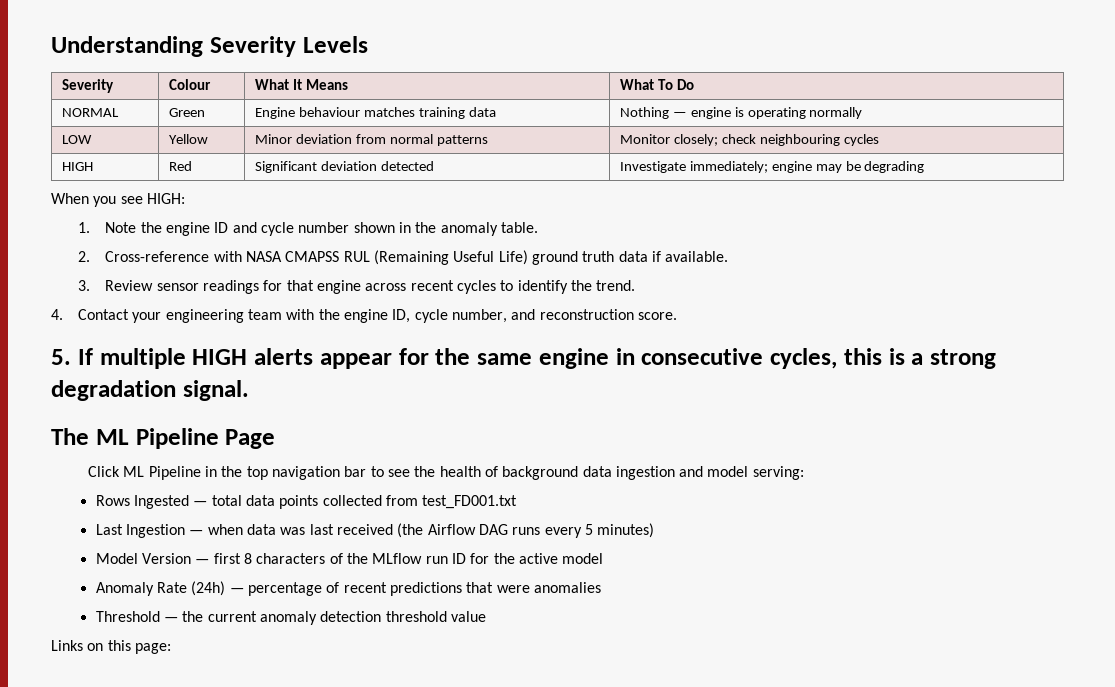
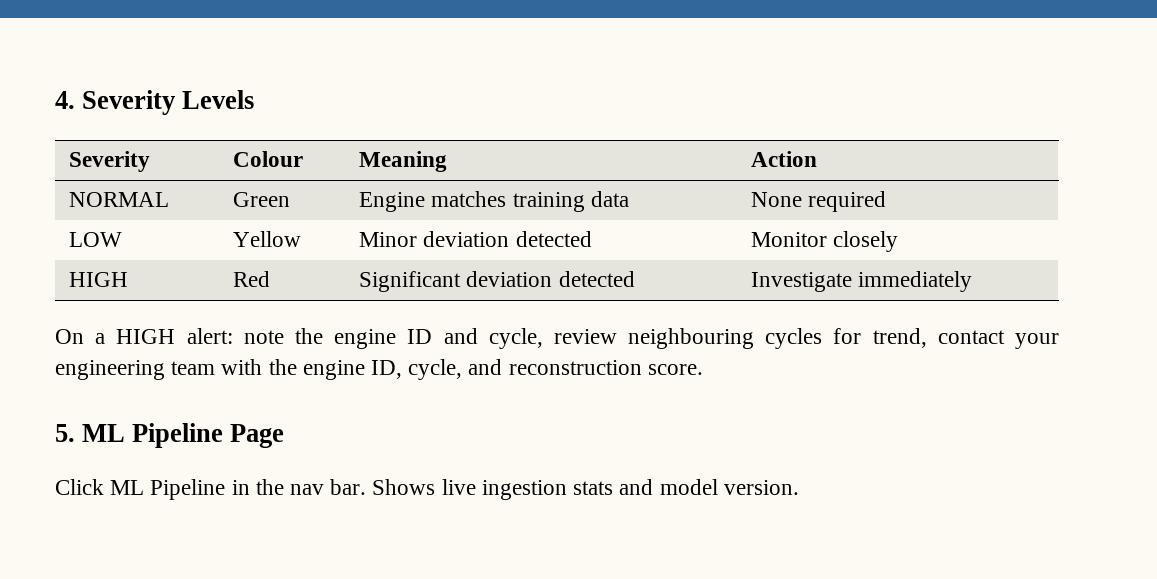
[51,36,203,57] Understanding -> [55,91,75,109] 4.
[254,79,348,90] [619,79,694,90] What It Means | What To Do -> [359,151,448,172] [751,151,818,167] Meaning | Action
[298,107,360,117] behaviour -> (426, 202) none
[619,107,863,119] [61,135,92,144] [168,134,208,144] [254,134,488,146] [619,134,879,146] Nothing — engine is operating normally // LOW | Yellow | Minor deviation from normal patterns | Monitor closely; check neighbouring cycles -> [751,191,887,212] [69,232,123,247] [233,231,302,247] [359,231,592,247] [751,231,899,252] None required // LOW | Yellow | Minor deviation detected | Monitor closely
[689,161,925,173] [51,193,185,207] [78,222,538,236] [78,250,729,265] [78,280,636,294] [51,309,130,320] immediately; engine may be degrading // When you see HIGH: // 1. Note the engine ID and cycle number shown in the anomaly table. // 2. Cross-reference with NASA CMAPSS RUL (Remaining Useful Life) ground truth data if available. // 3. Review sensor readings for that engine across recent cycles to identify the trend. // 4. Contact -> [858,271,973,292] [55,328,1005,349] immediately // On a HIGH alert: note the engine ID and cycle, review neighbouring cycles for trend, contact
[414,309,508,323] cycle number, -> [408,359,463,380] cycle,
[77,348,996,369] [51,380,249,401] [51,428,89,445] If multiple HIGH alerts appear for the same engine in consecutive cycles, this is a strong degradation signal. // The -> (75, 433) none
[246,466,804,480] [95,495,518,509] [95,523,655,538] [95,553,604,564] [95,581,601,596] [95,611,486,625] [51,640,171,654] top navigation bar to see the health of background data ingestion and model serving: // Rows Ingested — total data points collected from test_FD001.txt // Last Ingestion — when data was last received (the Airflow DAG runs every 5 minutes) // Model Version — first 8 characters of the MLflow run ID for the active model // Anomaly Rate (24h) — percentage of recent predictions that were anomalies // Threshold — the current anomaly detection threshold value // Links on this page: -> [290,479,799,500] nav bar. Shows live ingestion stats and model version.

